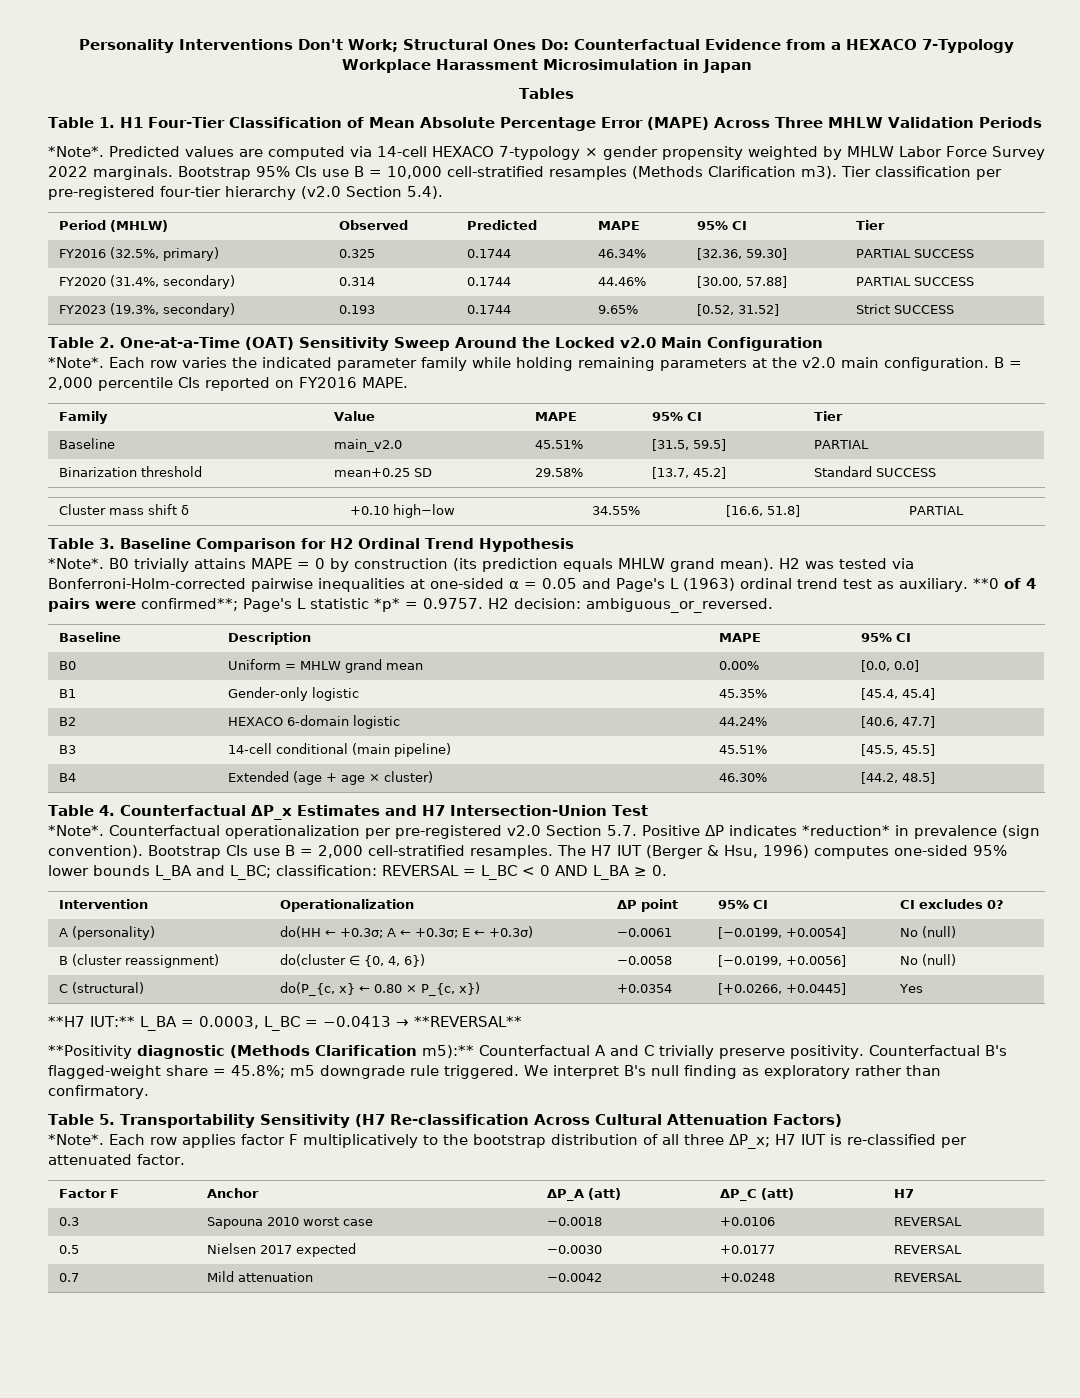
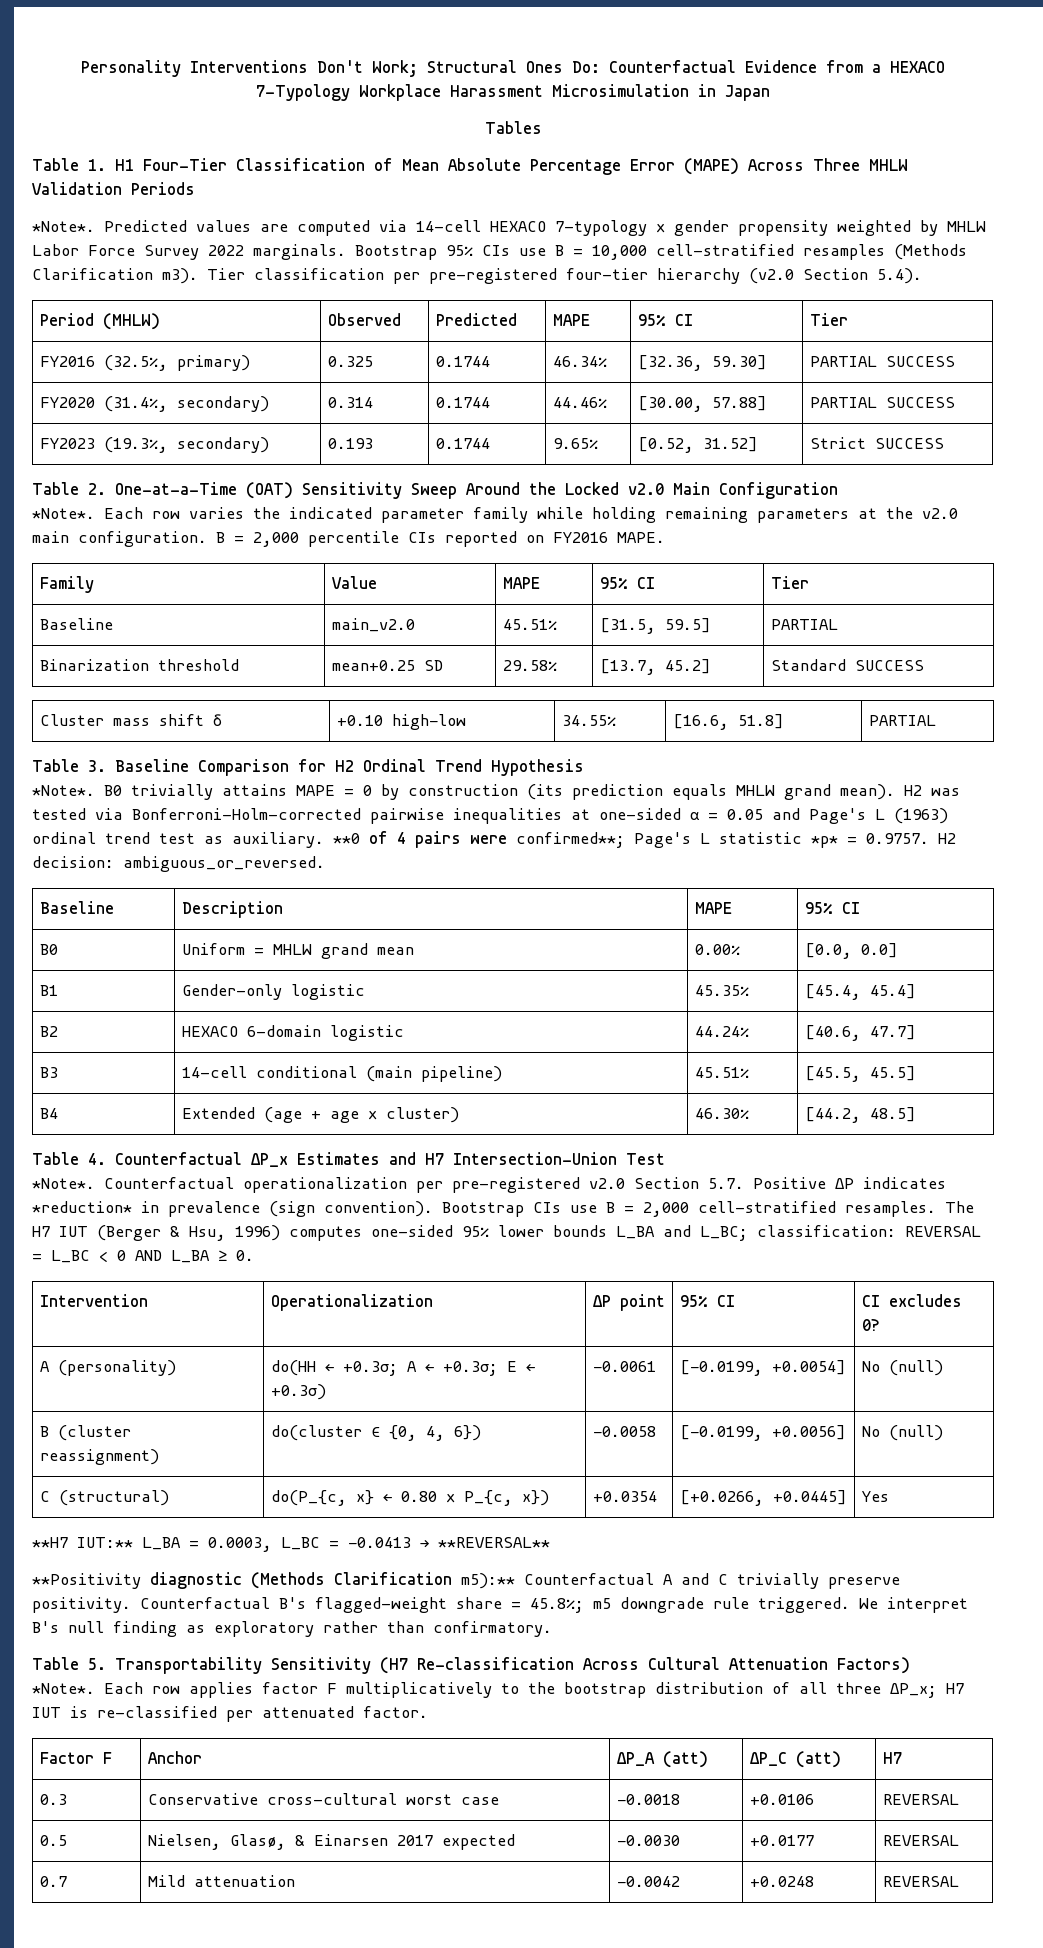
[207,1217,300,1229] Sapouna 2010 -> [147,1793,397,1805] Conservative cross-cultural
[207,1243,257,1254] Nielsen -> [147,1834,388,1850] Nielsen, Glasø, & Einarsen

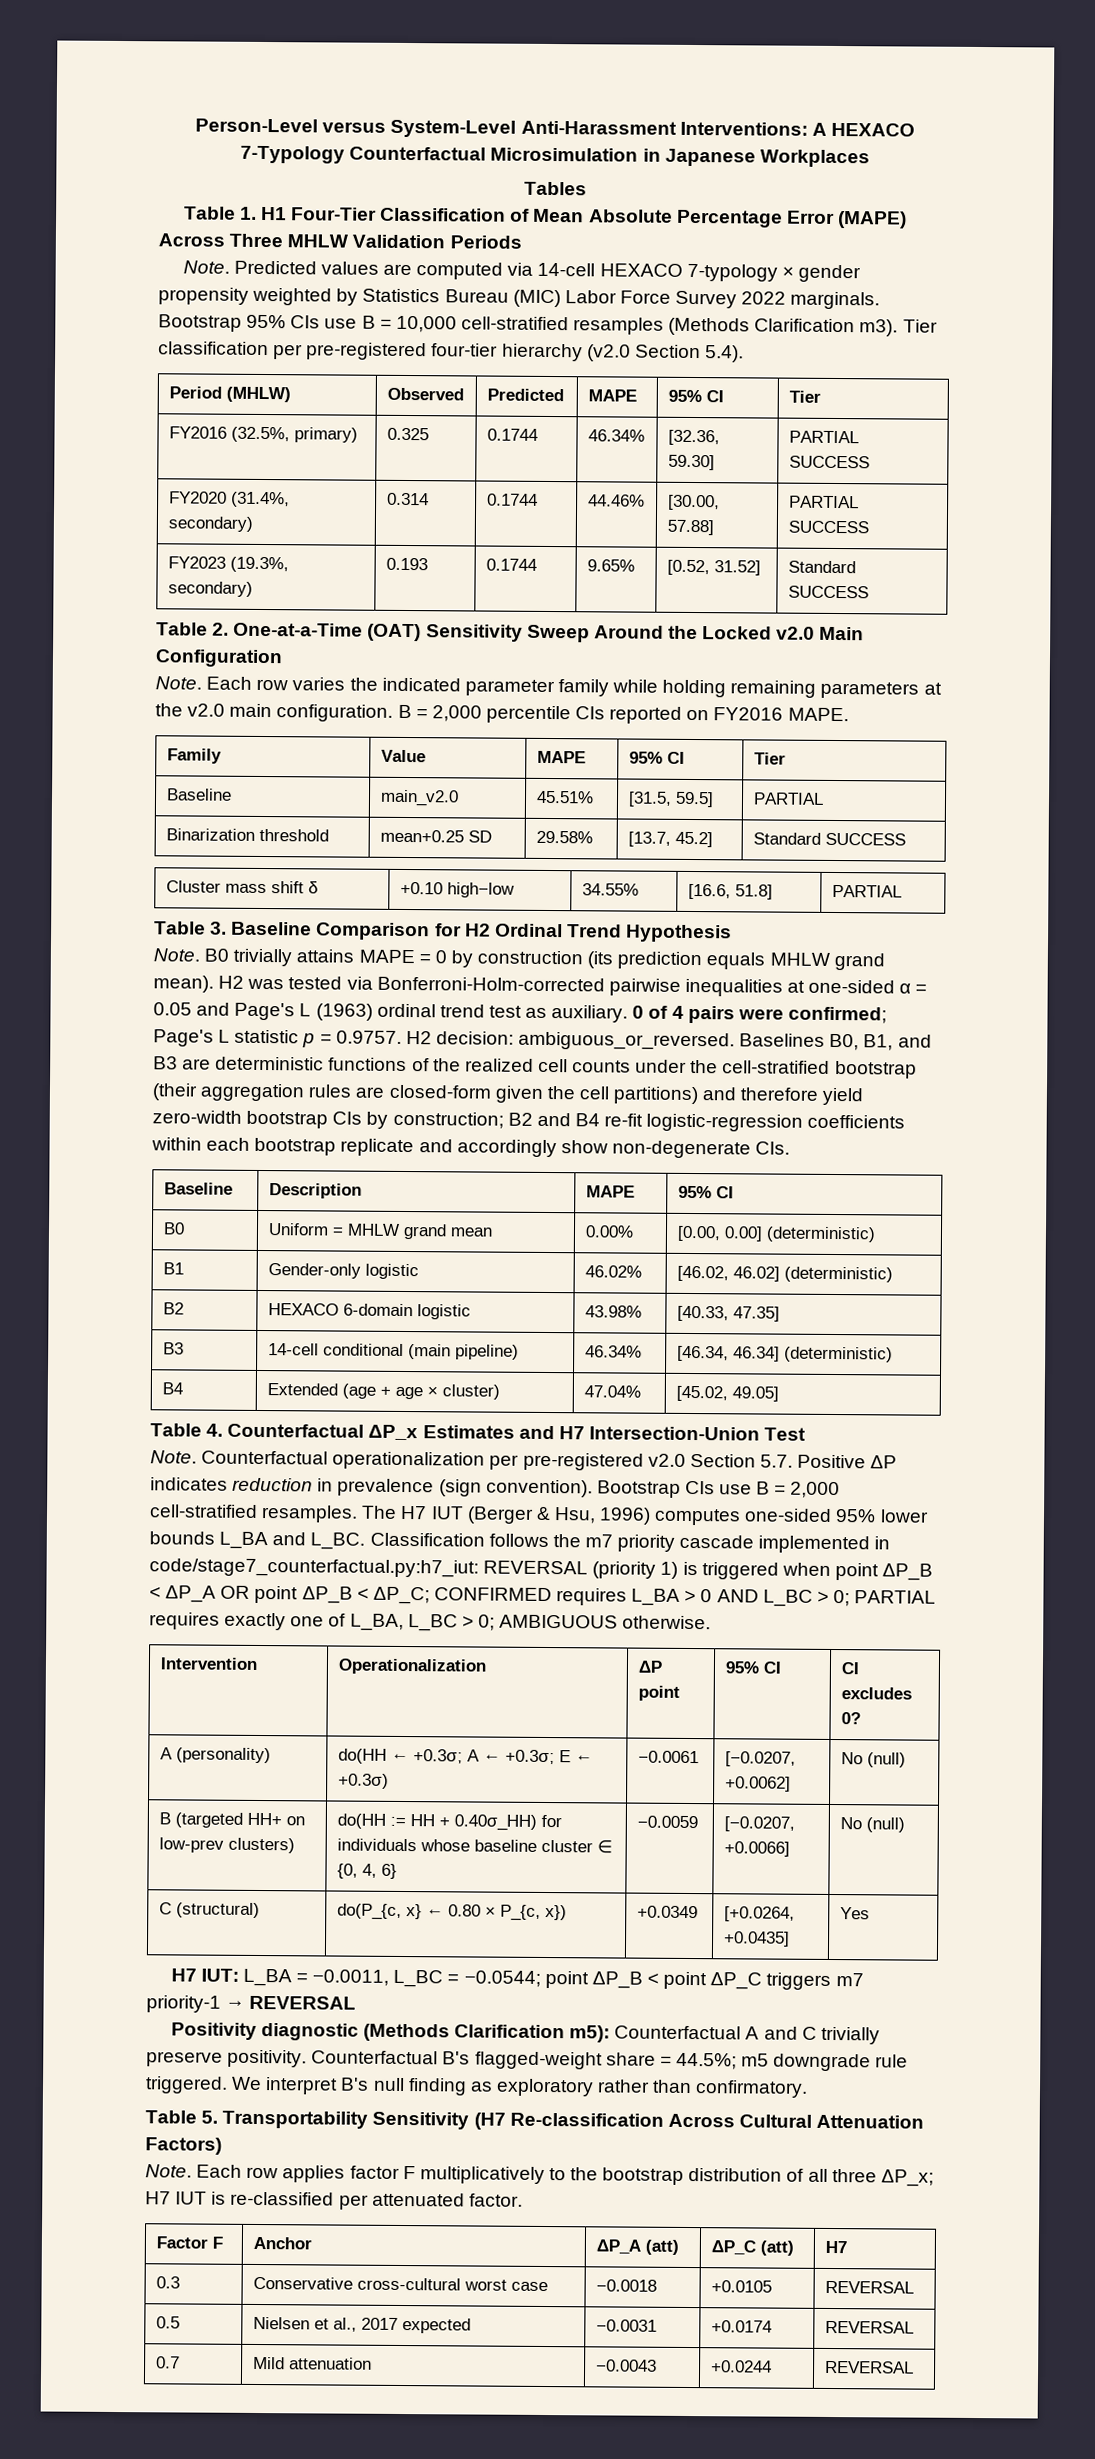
[81,60,945,77] [256,84,770,101] Personality Interventions Don't Work; Structural Ones Do: Counterfactual Evidence from a HEXACO 7-Typology Workplace Harassment Microsimulation in Japan -> [195,118,915,138] [240,145,870,168] Person-Level versus System-Level Anti-Harassment Interventions: A HEXACO 7-Typology Counterfactual Microsimulation in Japanese Workplaces
[32,221,95,232] *Note*. -> [182,260,230,274] Note.
[947,221,986,232] MHLW -> [362,288,561,308] Statistics Bureau (MIC)
[809,437,866,449] Strict -> [787,560,856,574] Standard
[32,508,95,519] *Note*. -> [155,676,202,690] Note.
[32,785,95,796] *Note*. -> [153,948,200,962] Note.
[333,833,360,844] **0 -> [632,1005,645,1019] 0
[516,832,625,848] confirmed**; -> [787,1006,887,1024] confirmed;
[811,836,838,848] *p* -> [302,1033,316,1048] p
(325, 864) none -> [739,1033,932,1051] [153,1056,917,1079] [152,1083,864,1106] [152,1110,906,1132] [151,1137,791,1159] Baselines B0, B1, and B3 are deterministic functions of the realized cell counts under the cell-stratified bootstrap (their aggregation rules are closed-form given the cell partitions) and therefore yield zero-width bootstrap CIs by construction; B2 and B4 re-fit logistic-regression coefficients within each bootstrap replicate and accordingly show non-degenerate CIs.
[804,943,898,959] [0.0, 0.0] -> [676,1225,876,1243] [0.00, 0.00] (deterministic)
[694,985,749,996] [804,984,916,1000] 45.35% | [45.4, 45.4] -> [584,1265,642,1278] [676,1265,893,1283] 46.02% | [46.02, 46.02] (deterministic)
[694,1026,749,1037] [804,1025,916,1041] 44.24% | [40.6, 47.7] -> [584,1305,642,1318] [676,1305,780,1322] 43.98% | [40.33, 47.35]
[694,1067,749,1078] [804,1066,916,1082] 45.51% | [45.5, 45.5] -> [584,1345,642,1358] [676,1345,893,1363] 46.34% | [46.34, 46.34] (deterministic)
[694,1108,749,1119] [804,1107,916,1123] 46.30% | [44.2, 48.5] -> [583,1385,641,1398] [675,1385,779,1402] 47.04% | [45.02, 49.05]
[32,1178,95,1189] *Note*. -> [150,1450,197,1464] Note.
[32,1201,132,1213] *reduction* -> [232,1477,314,1492] reduction
[700,1225,981,1241] [32,1250,254,1263] L_BC; classification: REVERSAL = L_BC < 0 AND L_BA ≥ 0. -> [310,1532,891,1554] [149,1558,934,1581] [149,1585,937,1607] [149,1612,712,1632] L_BC. Classification follows the m7 priority cascade implemented in code/stage7_counterfactual.py:h7_iut: REVERSAL (priority 1) is triggered when point ΔP_B < ΔP_A OR point ΔP_B < ΔP_C; CONFIRMED requires L_BA > 0 AND L_BC > 0; PARTIAL requires exactly one of L_BA, L_BC > 0; AMBIGUOUS otherwise.
[679,1360,846,1376] [−0.0199, +0.0054] -> [724,1751,796,1767] [724,1776,791,1792] [−0.0207, +0.0062]
[57,1425,131,1441] [39,1449,159,1465] [270,1425,481,1441] [592,1426,656,1437] [679,1425,846,1441] (cluster reassignment) | do(cluster ∈ {0, 4, 6}) | −0.0058 | [−0.0199, +0.0056] -> [174,1812,305,1828] [158,1837,295,1854] [336,1813,562,1831] [336,1838,613,1854] [336,1863,397,1879] [636,1815,698,1829] [723,1816,795,1832] [723,1841,790,1857] (targeted HH+ on low-prev clusters) | do(HH := HH + 0.40σ_HH) for individuals whose baseline cluster ∈ {0, 4, 6} | −0.0059 | [−0.0207, +0.0066]
[592,1491,657,1502] [679,1490,847,1506] +0.0354 | [+0.0266, +0.0445] -> [636,1905,698,1919] [723,1906,795,1922] [723,1931,790,1947] +0.0349 | [+0.0264, +0.0435]
[32,1537,133,1548] **H7 IUT:** -> [170,1968,239,1982] H7 IUT:
[208,1537,272,1552] 0.0003, -> [312,1969,390,1986] −0.0011,
[348,1537,550,1548] [32,1573,141,1589] −0.0413 → **REVERSAL** // **Positivity -> [463,1970,864,1991] [146,1995,357,2013] [170,2022,257,2040] −0.0544; point ΔP_B < point ΔP_C triggers m7 priority-1 → REVERSAL // Positivity
[461,1573,515,1589] m5):** -> [569,2025,611,2043] m5):
[530,1598,584,1613] 45.8%; -> [675,2052,737,2070] 44.5%;
[32,1683,95,1694] *Note*. -> [145,2164,192,2178] Note.
[749,1794,814,1805] +0.0106 -> [710,2280,772,2293] +0.0105
[147,1834,388,1850] Nielsen, Glasø, & Einarsen -> [252,2316,357,2332] Nielsen et al.,
[616,1835,680,1846] [749,1835,814,1846] −0.0030 | +0.0177 -> [595,2319,657,2332] [710,2320,772,2333] −0.0031 | +0.0174
[616,1876,680,1887] [749,1876,814,1887] −0.0042 | +0.0248 -> [595,2359,657,2372] [710,2360,772,2373] −0.0043 | +0.0244

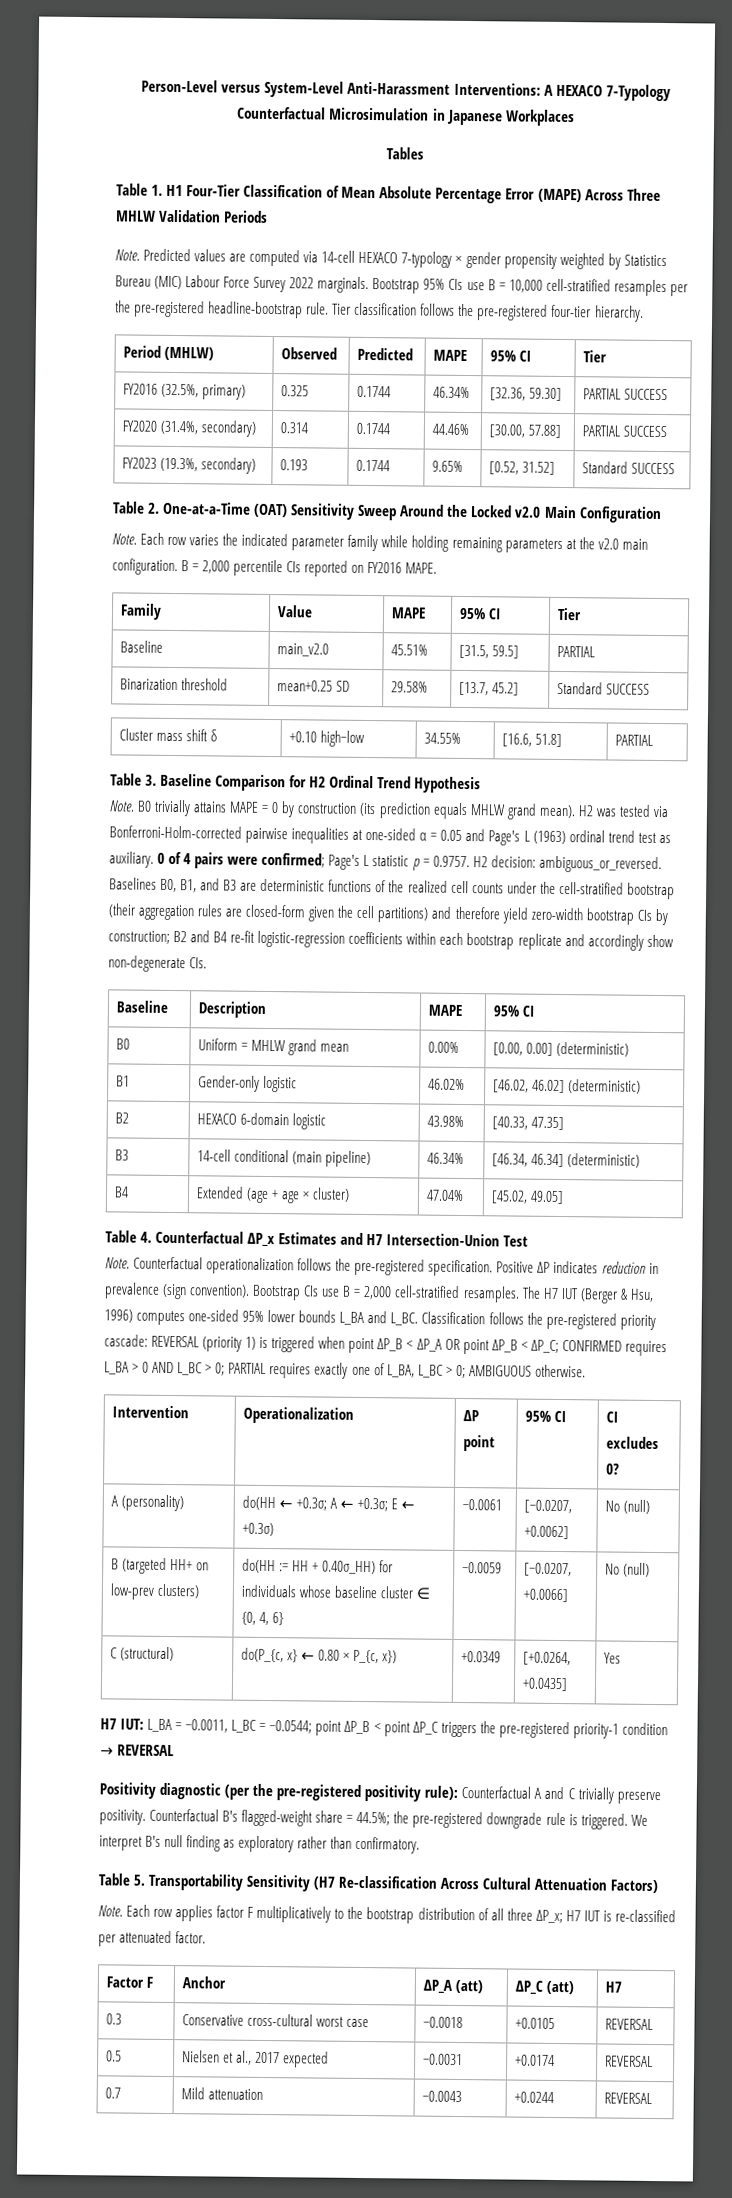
[564,290,617,304] Labor -> [185,275,221,288] Labour
[668,317,938,337] [158,341,744,363] (Methods Clarification m3). Tier classification per pre-registered four-tier hierarchy (v2.0 Section 5.4). -> [669,284,688,297] [115,300,644,322] per the pre-registered headline-bootstrap rule. Tier classification follows the pre-registered four-tier hierarchy.
[489,1452,793,1471] per pre-registered v2.0 Section 5.7. -> [297,1258,494,1277] follows the pre-registered specification.
[584,1534,891,1554] [149,1558,479,1578] m7 priority cascade implemented in code/stage7_counterfactual.py:h7_iut: -> [545,1312,656,1330] [104,1334,148,1347] pre-registered priority cascade:
[835,1973,864,1987] [146,1995,221,2013] m7 priority-1 -> [479,1721,668,1739] the pre-registered priority-1 condition
[362,2023,611,2043] (Methods Clarification m5): -> [224,1783,459,1802] (per the pre-registered positivity rule):
[741,2053,770,2067] m5 -> [393,1811,484,1829] the pre-registered
(909, 2061) none -> [568,1814,578,1826] is

